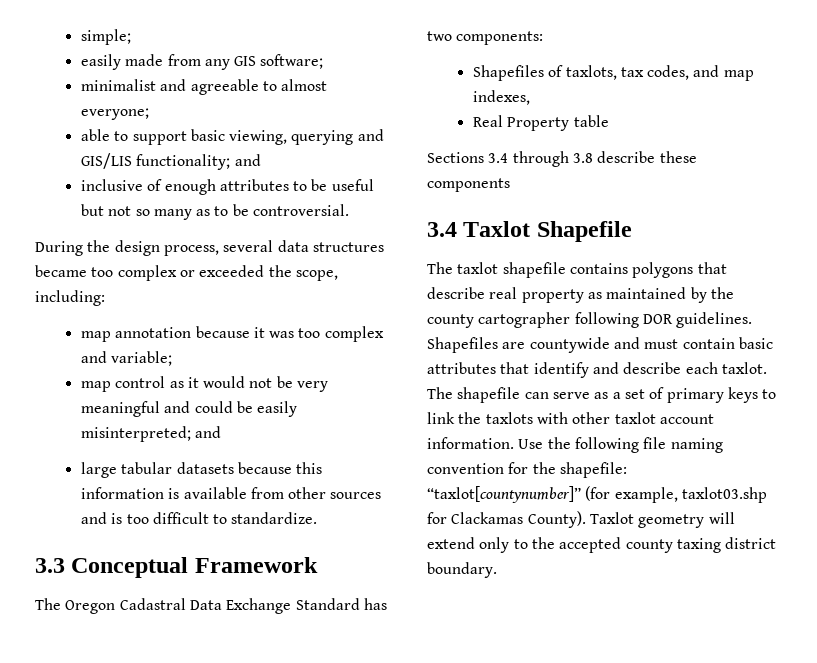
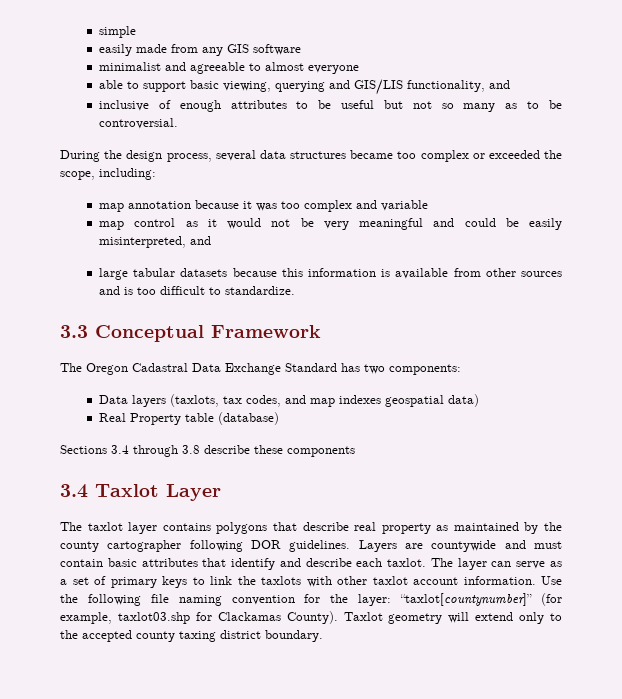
[80,29,131,45] simple; -> [99,26,137,38] simple
[260,54,324,69] software; -> [253,44,302,55] software
[80,108,149,120] everyone; -> [308,65,360,74] everyone
[136,154,231,170] functionality; -> [407,80,486,92] functionality,
[111,351,173,366] variable; -> [381,200,429,211] variable
[80,426,191,442] misinterpreted; -> [99,236,187,248] misinterpreted,
[472,65,617,81] Shapefiles of taxlots, -> [99,394,220,407] Data layers (taxlots,
[472,90,530,105] indexes, -> [339,394,480,407] indexes geospatial data)
(609, 121) none -> [218,412,280,425] (database)
[536,221,632,242] Shapefile -> [166,484,221,501] Layer
[502,262,566,278] shapefile -> [128,522,158,534] layer
[427,337,498,353] Shapefiles -> [358,540,397,552] Layers
[457,387,521,403] shapefile -> [457,558,487,570] layer
[559,462,627,478] shapefile: -> [358,594,392,606] layer:

